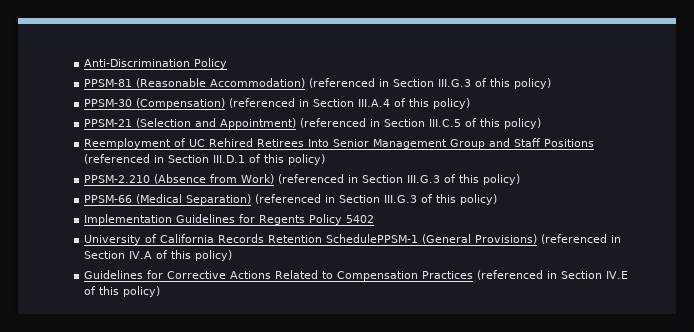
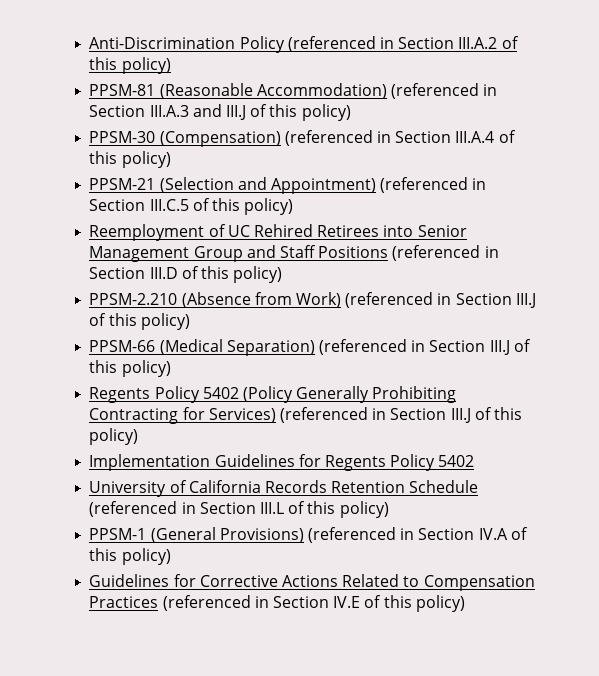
(228, 63) none -> [287,36,519,52] [89,57,171,74] (referenced in Section III.A.2 of this policy)
[438,79,472,87] III.G.3 -> [149,104,246,120] III.A.3 and III.J
[308,139,330,147] Into -> [383,225,414,237] into
[213,155,246,163] III.D.1 -> [149,267,178,279] III.D
[407,175,441,183] III.G.3 -> [515,293,536,308] III.J
[384,195,418,203] III.G.3 -> [489,339,531,355] [89,360,171,377] [89,386,457,403] [89,407,471,424] III.J of this policy) // Regents Policy 5402 (Policy Generally Prohibiting Contracting for Services) (referenced in Section III.J
[326,234,419,243] SchedulePPSM-1 -> [409,480,479,493] [89,501,389,518] [89,528,147,540] Schedule (referenced in Section III.L of this policy) // PPSM-1

